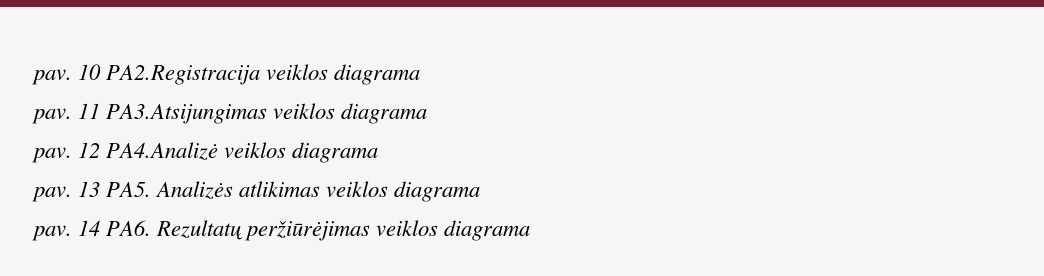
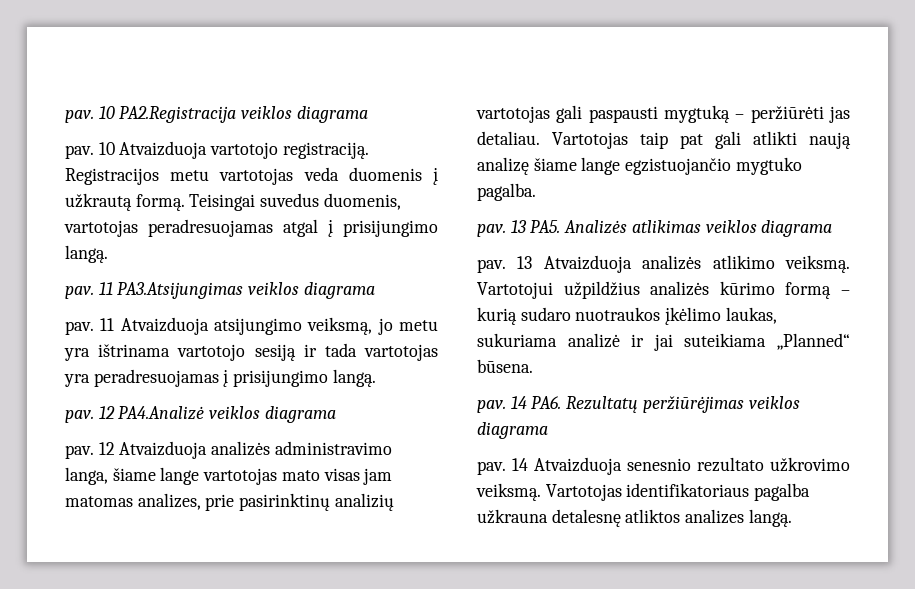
(421, 74) none -> [65,141,369,159] [65,167,438,185] [65,193,401,211] [64,219,438,237] [65,245,108,263] // pav. 10 Atvaizduoja vartotojo registraciją. Registracijos metu vartotojas veda duomenis į užkrautą formą. Teisingai suvedus duomenis, vartotojas peradresuojamas atgal į prisijungimo langą.
(428, 113) none -> [65,317,438,335] [64,343,439,361] [64,369,376,387] // pav. 11 Atvaizduoja atsijungimo veiksmą, jo metu yra ištrinama vartotojo sesiją ir tada vartotojas yra peradresuojamas į prisijungimo langą.
(379, 152) none -> [65,441,392,459] [65,467,393,485] [65,493,394,511] [476,105,850,123] [477,131,851,149] [477,157,802,175] [477,183,536,201] // pav. 12 Atvaizduoja analizės administravimo langa, šiame lange vartotojas mato visas jam matomas analizes, prie pasirinktinų analizių vartotojas gali paspausti mygtuką – peržiūrėti jas detaliau. Vartotojas taip pat gali atlikti naują analizę šiame lange egzistuojančio mygtuko pagalba.
(481, 191) none -> [477,255,850,273] [477,281,850,299] [477,307,777,325] [477,333,850,351] [477,359,533,373] // pav. 13 Atvaizduoja analizės atlikimo veiksmą. Vartotojui užpildžius analizės kūrimo formą – kurią sudaro nuotraukos įkėlimo laukas, sukuriama analizė ir jai suteikiama „Planned“ būsena.
(531, 230) none -> [477,457,850,475] [476,483,811,501] [477,509,792,527] // pav. 14 Atvaizduoja senesnio rezultato užkrovimo veiksmą. Vartotojas identifikatoriaus pagalba užkrauna detalesnę atliktos analizes langą.

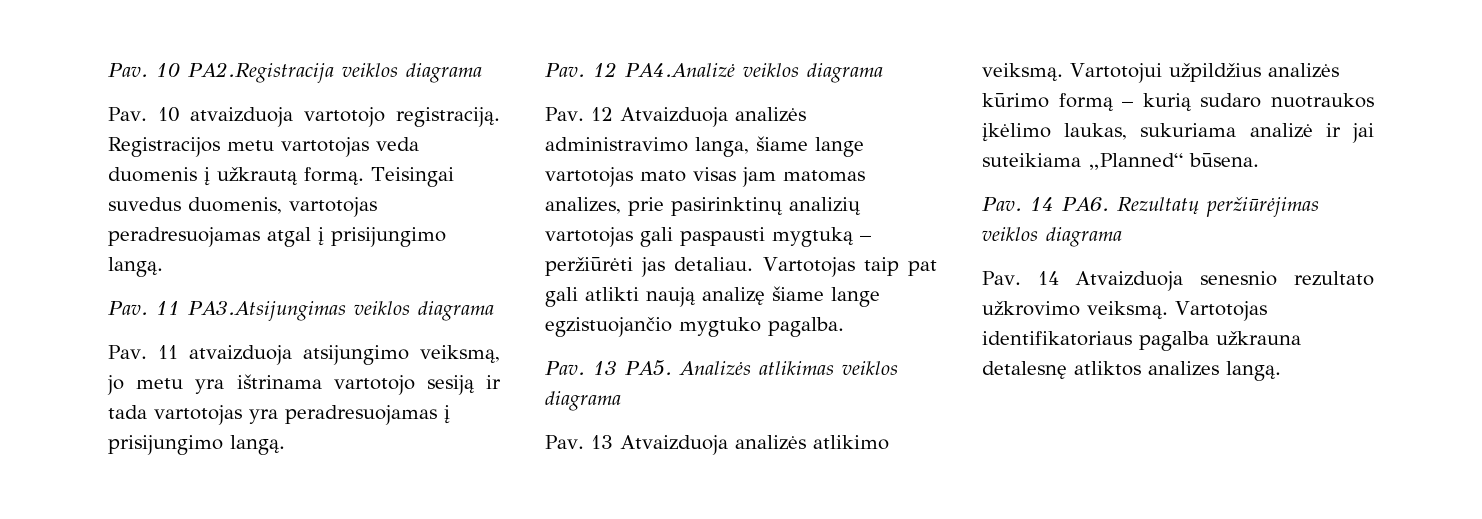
[65,110,94,123] pav. -> [108,63,148,77] Pav.
[65,141,208,159] pav. 10 Atvaizduoja -> [108,107,294,127] Pav. 10 atvaizduoja
[65,286,94,299] pav. -> [108,301,148,315] Pav.
[65,317,209,335] pav. 11 Atvaizduoja -> [108,345,292,365] Pav. 11 atvaizduoja
[65,410,94,423] pav. -> [545,63,585,77] Pav.
[65,445,94,459] pav. -> [545,107,584,121] Pav.
[477,224,506,237] pav. -> [545,361,585,375] Pav.
[477,259,506,273] pav. -> [545,435,584,449] Pav.
[477,400,506,413] pav. -> [982,197,1022,211] Pav.
[477,461,506,475] pav. -> [982,271,1021,285] Pav.

